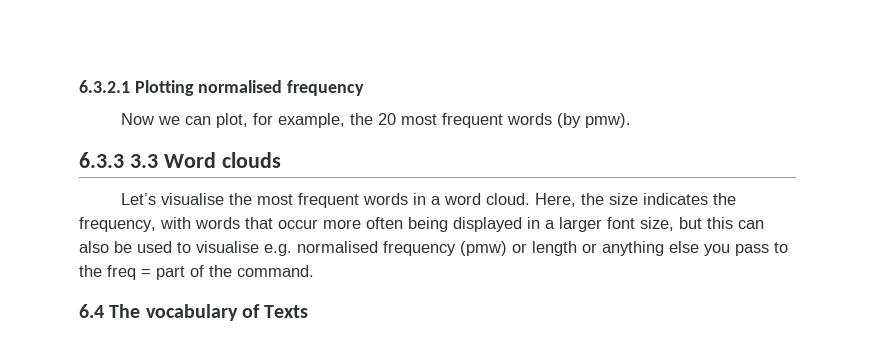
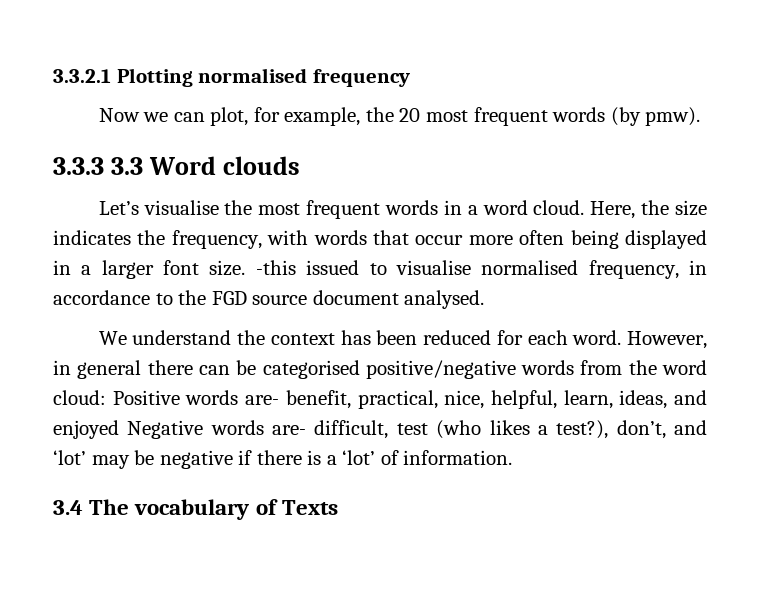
[79,80,130,93] 6.3.2.1 -> [53,69,111,83] 3.3.2.1
[79,152,124,168] 6.3.3 -> [53,157,104,175] 3.3.3
[640,217,764,231] [79,241,788,256] [79,265,314,280] [79,304,104,318] size, but this can also be used to visualise e.g. normalised frequency (pmw) or length or anything else you pass to the freq = part of the command. // 6.4 -> [209,260,707,279] [53,290,485,309] [98,330,707,349] [53,360,707,379] [53,390,708,409] [53,420,708,439] [53,450,513,469] [53,500,83,515] size. -this issued to visualise normalised frequency, in accordance to the FGD source document analysed. // We understand the context has been reduced for each word. However, in general there can be categorised positive/negative words from the word cloud: Positive words are- benefit, practical, nice, helpful, learn, ideas, and enjoyed Negative words are- difficult, test (who likes a test?), don’t, and ‘lot’ may be negative if there is a ‘lot’ of information. // 3.4

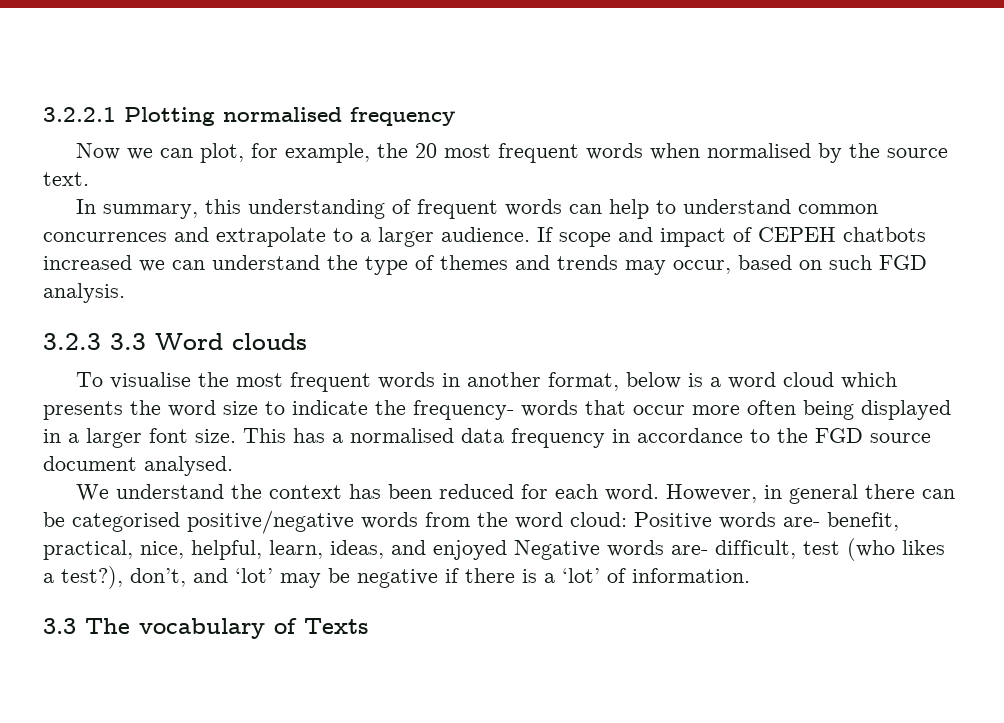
[53,69,111,83] 3.3.2.1 -> [43,107,116,122] 3.2.2.1
[610,107,701,126] [53,157,104,175] (by pmw). // 3.3.3 -> [649,143,948,163] [43,172,89,186] [75,199,878,219] [43,227,926,247] [43,255,927,275] [43,283,125,303] [43,333,101,350] when normalised by the source text. // In summary, this understanding of frequent words can help to understand common concurrences and extrapolate to a larger audience. If scope and impact of CEPEH chatbots increased we can understand the type of themes and trends may occur, based on such FGD analysis. // 3.2.3
[98,201,139,215] Let’s -> [75,372,103,387] To
[467,200,707,219] [53,230,309,249] a word cloud. Here, the size indicates the frequency, with -> [466,372,897,391] [43,400,514,420] another format, below is a word cloud which presents the word size to indicate the frequency-
[255,260,679,279] -this issued to visualise normalised frequency, -> [243,428,605,448] This has a normalised data frequency
[53,500,83,515] 3.4 -> [43,618,76,634] 3.3

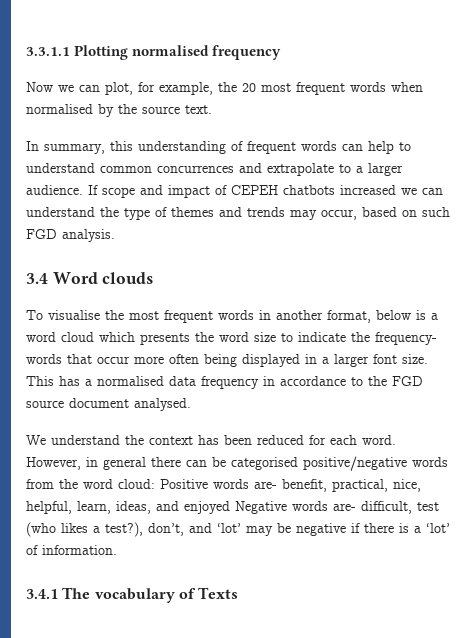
[43,107,116,122] 3.2.2.1 -> [26,47,70,56] 3.3.1.1
[43,333,146,350] 3.2.3 3.3 -> [26,273,48,284] 3.4
[43,618,76,634] 3.3 -> [26,589,58,599] 3.4.1

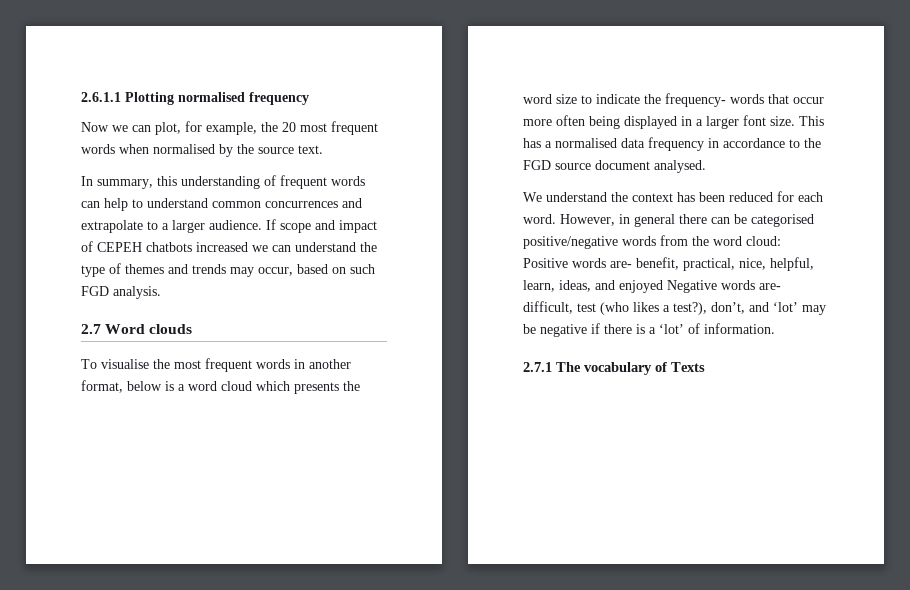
[26,47,70,56] 3.3.1.1 -> [81,92,121,102] 2.6.1.1
[26,273,48,284] 3.4 -> [81,324,101,334] 2.7
[26,589,58,599] 3.4.1 -> [523,362,552,372] 2.7.1

